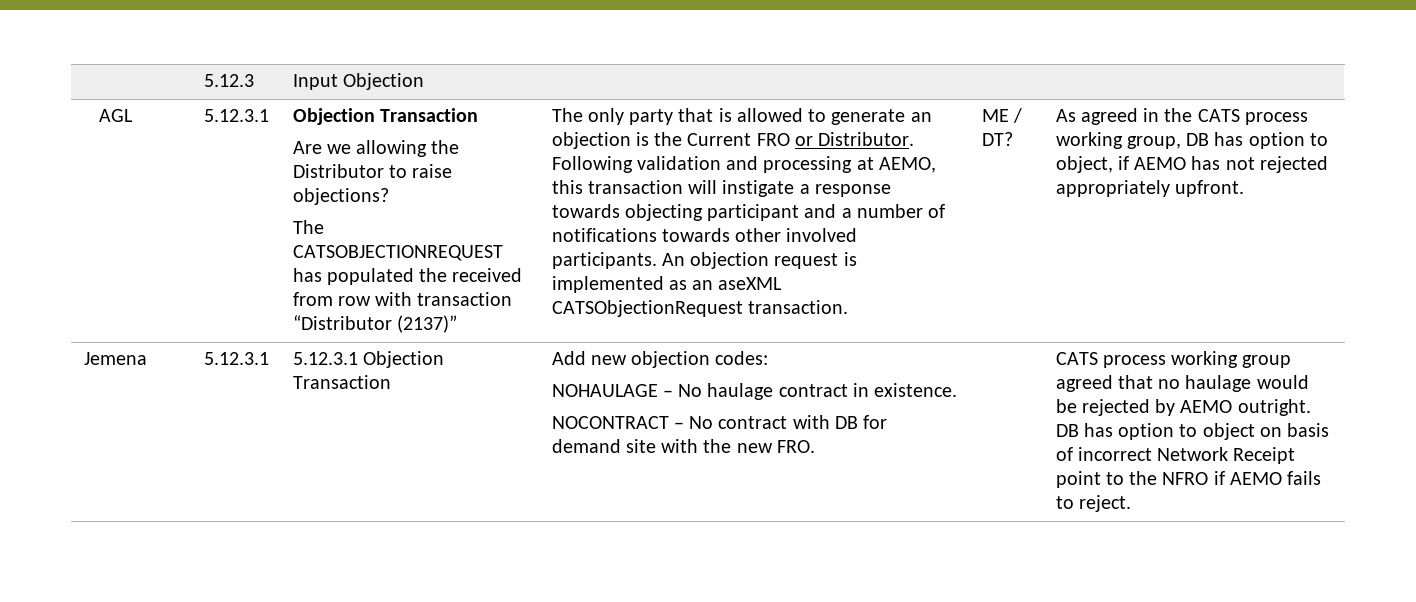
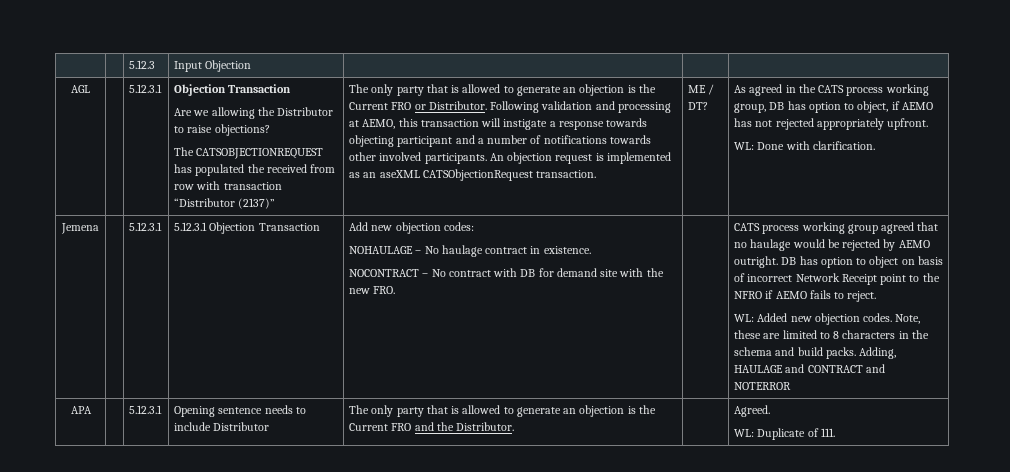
(1244, 188) none -> [734,141,875,150] // WL: Done with clarification.
(1131, 503) none -> [734,313,921,325] [734,330,929,339] [734,347,897,359] [734,364,885,373] [734,382,792,390] [70,406,92,414] [129,405,163,414] [174,405,306,417] [174,422,270,431] [349,405,656,417] [349,422,515,431] [734,405,771,417] [734,428,835,440] // WL: Added new objection codes. Note, these are limited to 8 characters in the schema and build packs. Adding, HAULAGE and CONTRACT and NOTERROR // APA | | 5.12.3.1 | Opening sentence needs to include Distributor | The only party that is allowed to generate an objection is the Current FRO and the Distributor. | | Agreed. // WL: Duplicate of 111.

